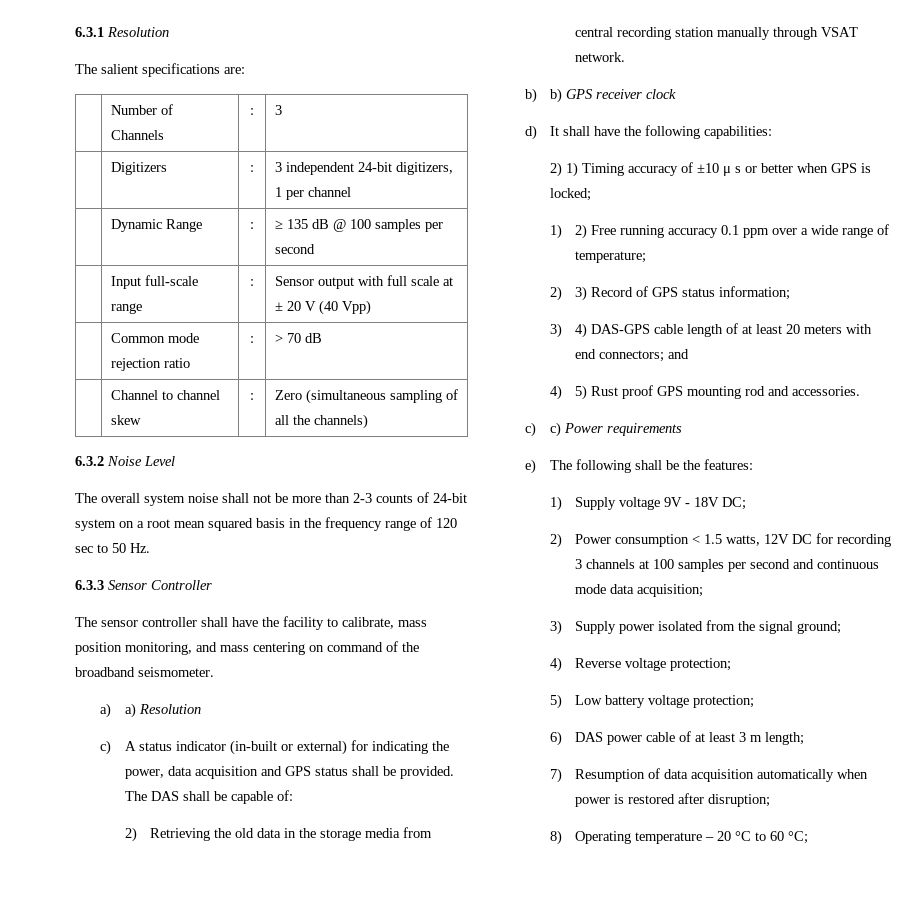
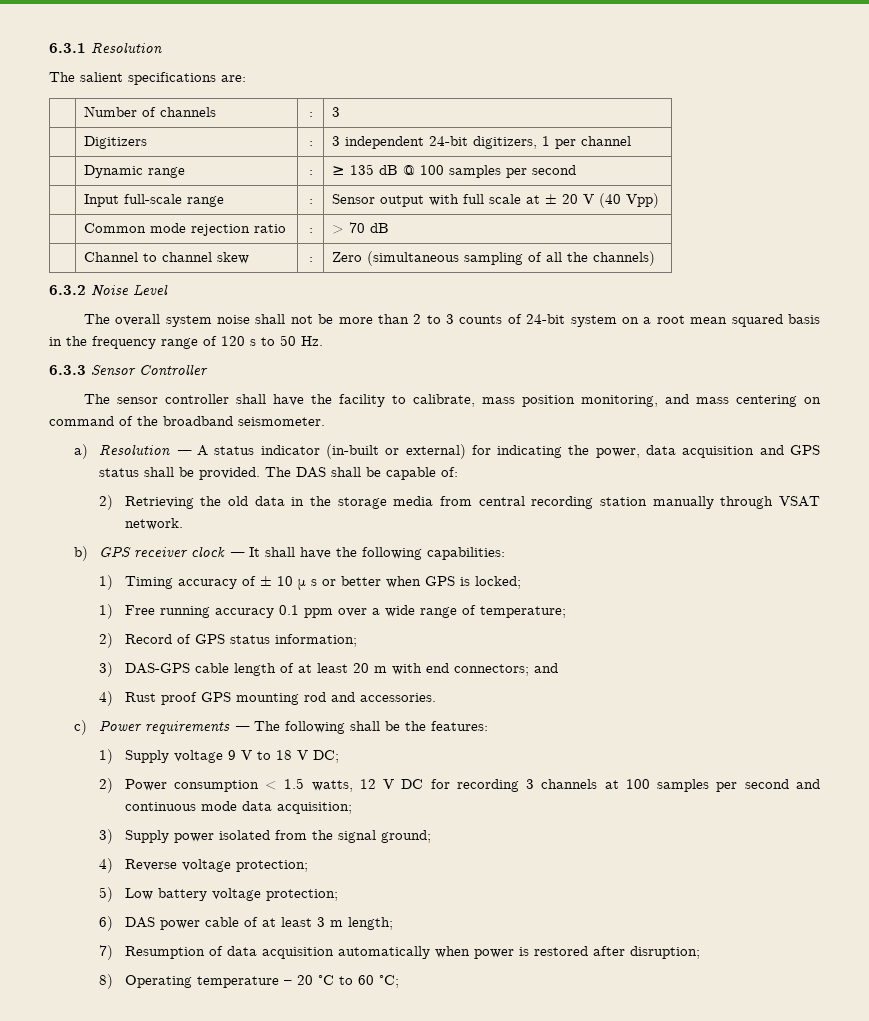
[110,130,164,140] Channels -> [160,107,217,117] channels
[165,219,202,232] Range -> [148,167,186,178] range
[353,493,372,503] 2-3 -> [413,314,455,324] 2 to 3
[75,546,93,553] sec -> [250,339,256,346] s
[125,703,202,718] [100,740,112,755] a) Resolution // c) -> [99,444,192,456] Resolution —
[550,88,563,103] b) -> (89, 553) none
[525,125,538,140] // d) -> [229,552,246,557] —
[550,162,563,177] 2) -> (506, 553) none
[697,163,720,173] ±10 -> [259,576,293,586] ± 10
[575,224,588,239] 2) -> (114, 611) none
[575,286,588,301] 3) -> (114, 640) none
[575,323,588,338] 4) -> (114, 669) none
[804,325,843,334] meters -> [373,666,387,673] m
[575,385,588,400] 5) -> (114, 698) none
[550,422,562,437] c) -> (88, 727) none
[525,459,537,474] // e) -> [234,726,251,731] —
[664,497,720,507] 9V - 18V -> [227,750,308,760] 9 V to 18 V
[764,534,790,544] 12V -> [359,779,395,789] 12 V

